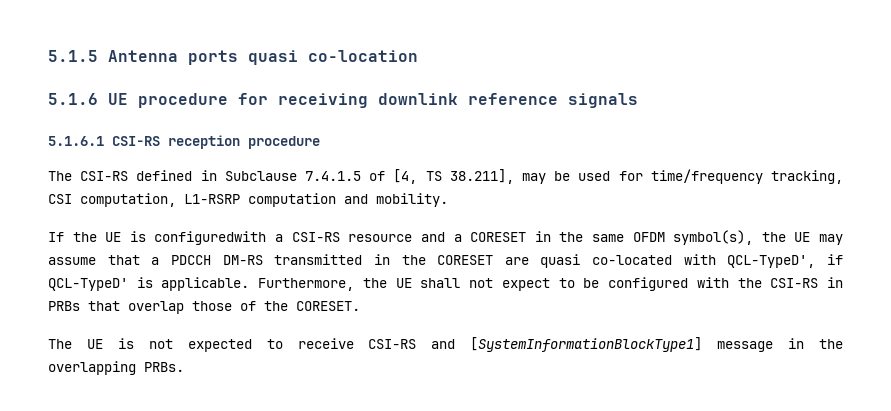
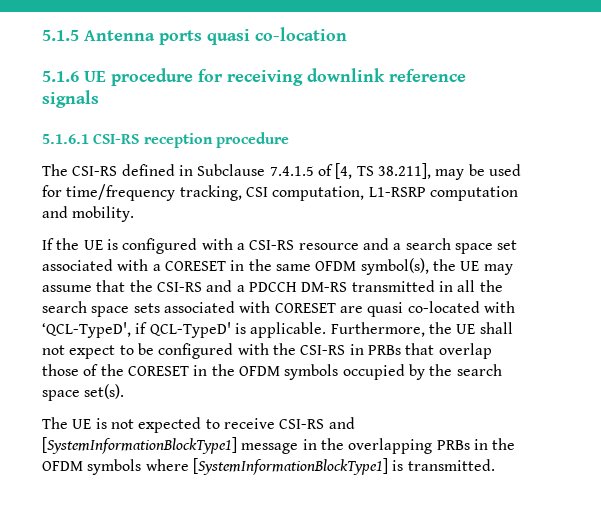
[154,231,267,245] configuredwith -> [122,238,233,254] configured with
(462, 238) none -> [405,238,518,254] [42,259,161,271] search space set associated with a
(140, 260) none -> [129,280,233,292] the CSI-RS and
[401,255,426,265] the -> [457,280,503,292] [42,301,271,317] all the search space sets associated with
[727,255,816,268] QCL-TypeD', -> [42,322,131,338] ‘QCL-TypeD',
[296,301,360,311] CORESET. -> [127,364,502,380] [42,384,125,401] CORESET in the OFDM symbols occupied by the search space set(s).
[144,362,184,372] PRBs. -> [436,438,516,450] [42,458,495,475] PRBs in the OFDM symbols where [SystemInformationBlockType1] is transmitted.

